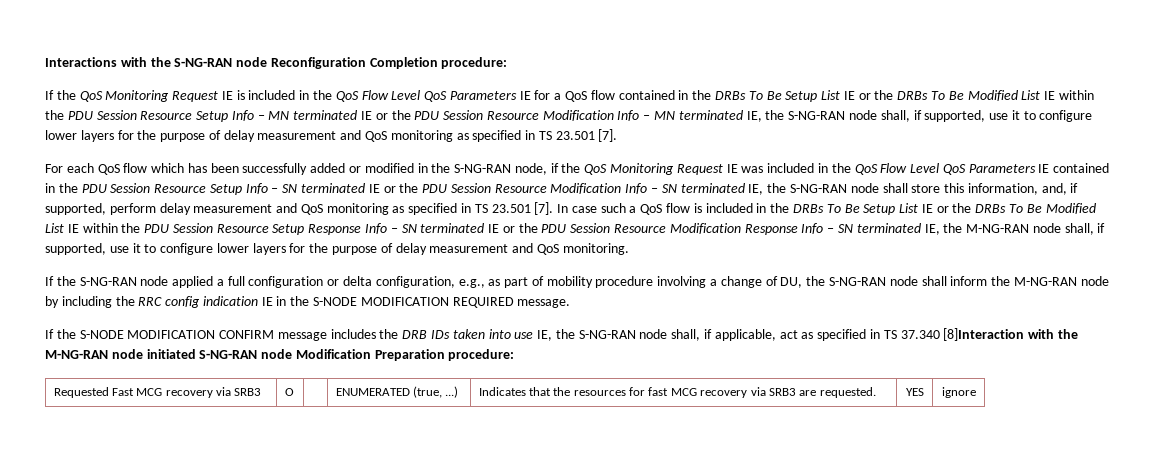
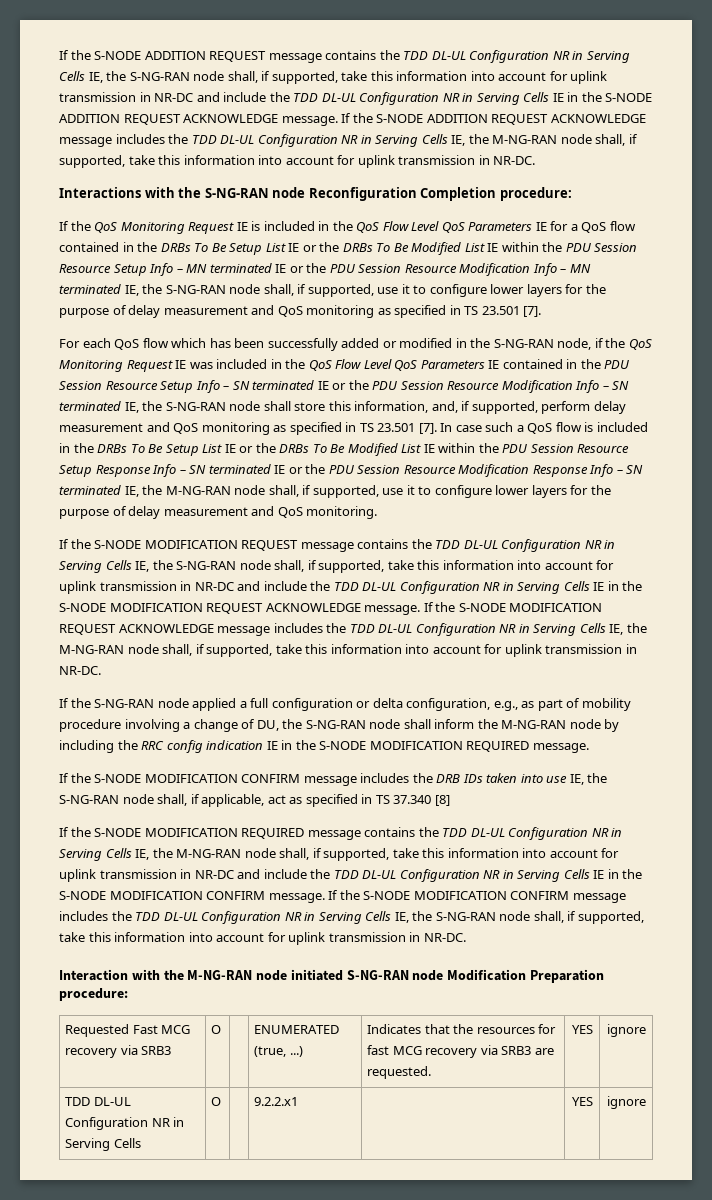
(45, 62) none -> [59,50,630,63] [59,71,608,84] [59,92,653,105] [59,113,646,126] [59,134,638,147] [59,155,536,168] If the S-NODE ADDITION REQUEST message contains the TDD DL-UL Configuration NR in Serving Cells IE, the S-NG-RAN node shall, if supported, take this information into account for uplink transmission in NR-DC and include the TDD DL-UL Configuration NR in Serving Cells IE in the S-NODE ADDITION REQUEST ACKNOWLEDGE message. If the S-NODE ADDITION REQUEST ACKNOWLEDGE message includes the TDD DL-UL Configuration NR in Serving Cells IE, the M-NG-RAN node shall, if supported, take this information into account for uplink transmission in NR-DC. //
(629, 249) none -> [59,539,616,552] [59,560,615,573] [59,581,643,594] [59,602,603,615] [59,623,647,636] [59,644,637,657] [59,666,101,675] // If the S-NODE MODIFICATION REQUEST message contains the TDD DL-UL Configuration NR in Serving Cells IE, the S-NG-RAN node shall, if supported, take this information into account for uplink transmission in NR-DC and include the TDD DL-UL Configuration NR in Serving Cells IE in the S-NODE MODIFICATION REQUEST ACKNOWLEDGE message. If the S-NODE MODIFICATION REQUEST ACKNOWLEDGE message includes the TDD DL-UL Configuration NR in Serving Cells IE, the M-NG-RAN node shall, if supported, take this information into account for uplink transmission in NR-DC.
[943,328,1025,341] [8]Interaction -> [434,795,450,806] [59,827,623,840] [59,848,620,861] [59,869,643,882] [59,890,626,903] [59,911,644,924] [59,932,466,945] [59,969,128,981] [8] // If the S-NODE MODIFICATION REQUIRED message contains the TDD DL-UL Configuration NR in Serving Cells IE, the M-NG-RAN node shall, if supported, take this information into account for uplink transmission in NR-DC and include the TDD DL-UL Configuration NR in Serving Cells IE in the S-NODE MODIFICATION CONFIRM message. If the S-NODE MODIFICATION CONFIRM message includes the TDD DL-UL Configuration NR in Serving Cells IE, the S-NG-RAN node shall, if supported, take this information into account for uplink transmission in NR-DC. // Interaction
(976, 392) none -> [65,1097,131,1106] [65,1117,185,1130] [65,1138,141,1151] [211,1097,222,1106] [254,1097,299,1106] [571,1097,593,1106] [606,1096,646,1109] // TDD DL-UL Configuration NR in Serving Cells | O | | 9.2.2.x1 | | YES | ignore

